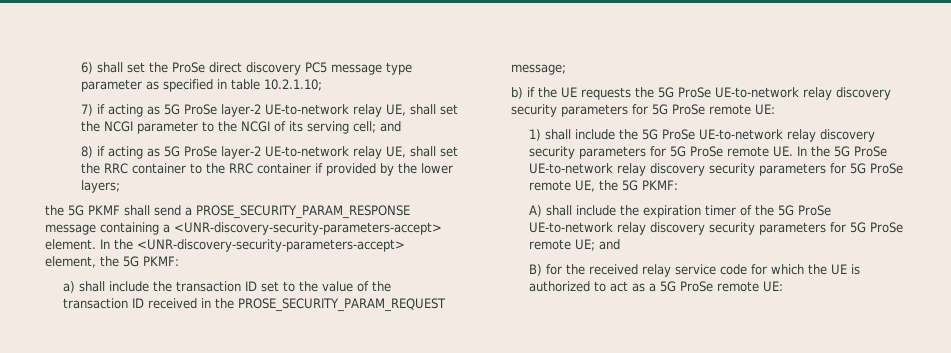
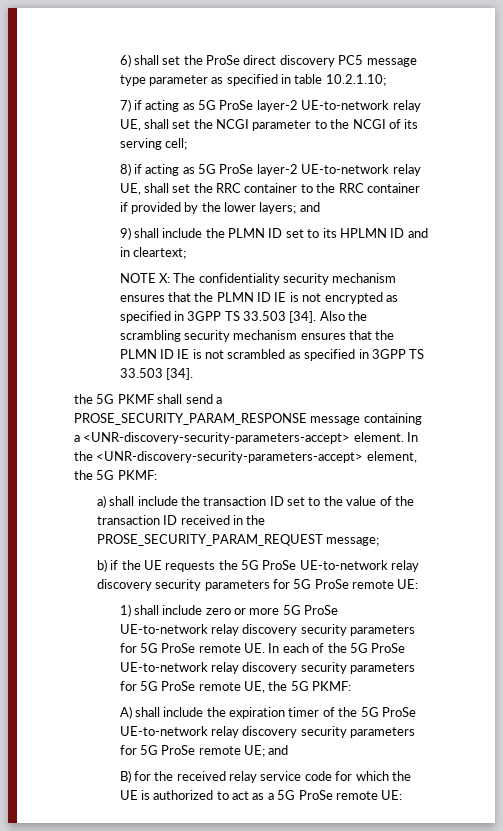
[379,121,401,132] and -> (187, 144) none
(120, 186) none -> [299,202,320,212] [119,227,428,240] [119,247,186,259] [119,273,397,285] [119,292,398,304] [119,311,368,323] [119,330,395,342] [119,349,425,361] [119,368,193,380] and // 9) shall include the PLMN ID set to its HPLMN ID and in cleartext; // NOTE X: The confidentiality security mechanism ensures that the PLMN ID IE is not encrypted as specified in 3GPP TS 33.503 [34]. Also the scrambling security mechanism ensures that the PLMN ID IE is not scrambled as specified in 3GPP TS 33.503 [34].
[618,129,638,140] the -> [205,608,280,615] zero or more
(807, 151) none -> [282,643,325,653] each of

